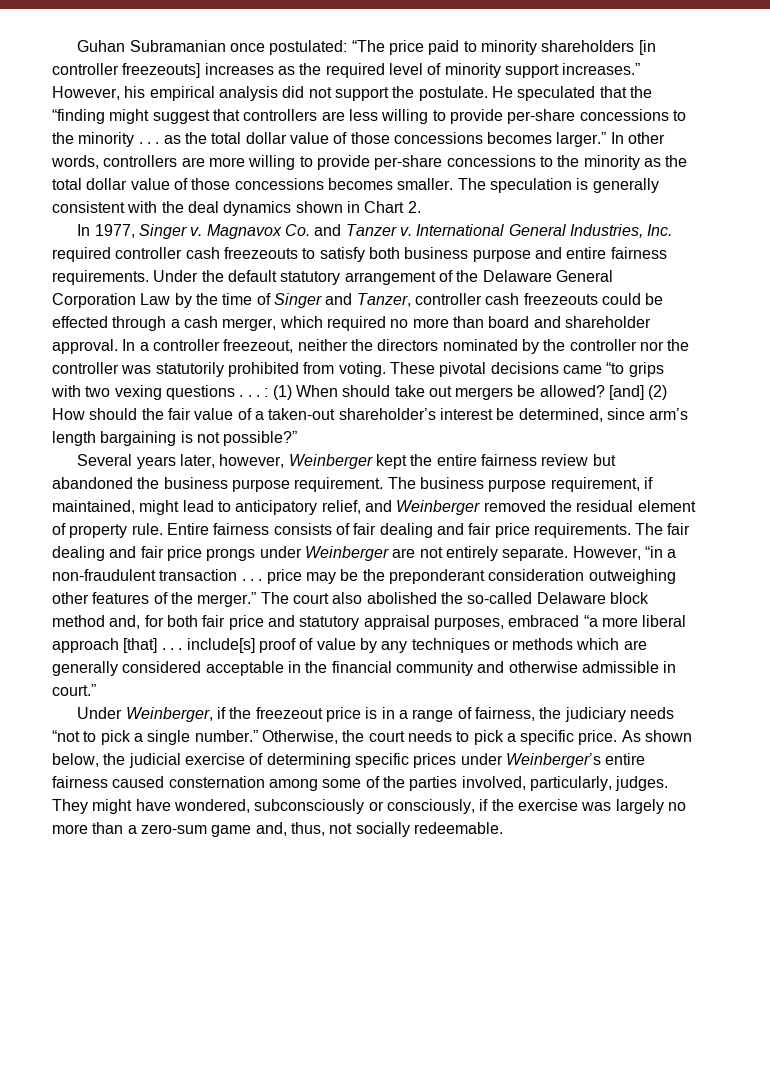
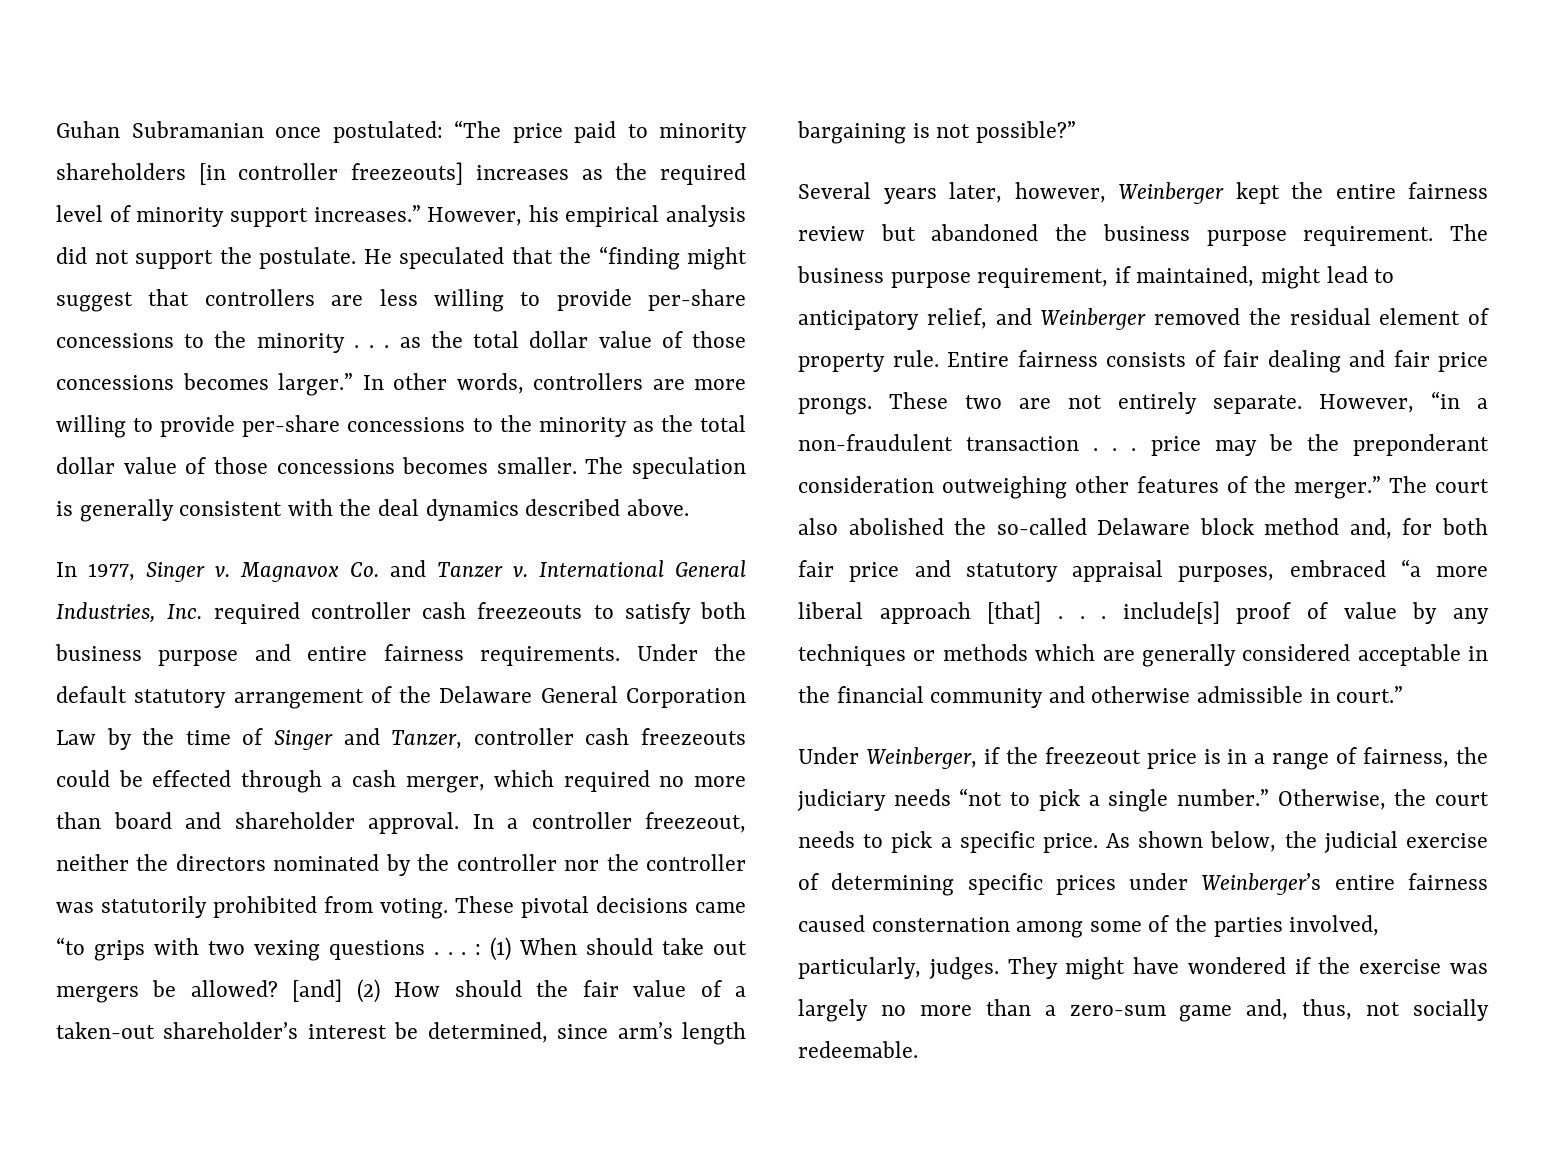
[295,201,421,213] shown in Chart 2. -> [525,499,689,516] described above.
[533,523,691,538] [52,546,389,561] requirements. The fair dealing and fair price prongs under Weinberger -> [798,392,1002,415] prongs. These two
[173,799,475,814] wondered, subconsciously or consciously, -> [1187,957,1286,974] wondered

